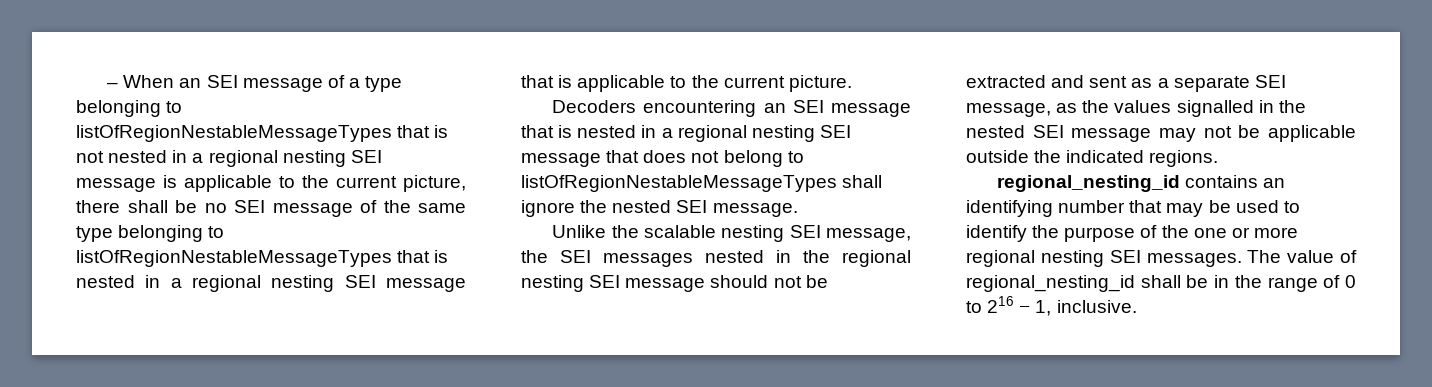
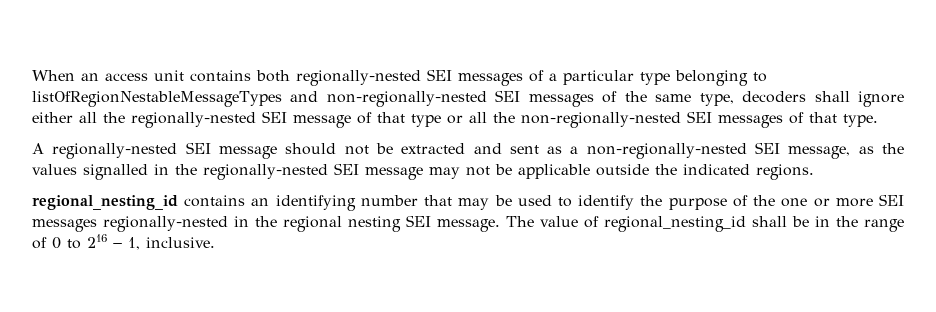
[107,82,119,88] – -> (32, 75) none
[206,75,323,92] SEI message -> [105,69,523,86] access unit contains both regionally-nested SEI messages
[365,76,403,92] [76,100,183,117] [76,125,449,142] [76,150,382,167] [76,175,466,192] [76,200,466,217] [76,225,225,242] [76,250,449,267] [76,275,466,292] [521,75,852,92] [552,100,911,117] [521,125,851,142] [521,150,804,167] [521,175,883,192] [521,200,798,217] [552,225,911,242] [521,250,911,267] [521,275,584,292] type belonging to listOfRegionNestableMessageTypes that is not nested in a regional nesting SEI message is applicable to the current picture, there shall be no SEI message of the same type belonging to listOfRegionNestableMessageTypes that is nested in a regional nesting SEI message that is applicable to the current picture. // Decoders encountering an SEI message that is nested in a regional nesting SEI message that does not belong to listOfRegionNestableMessageTypes shall ignore the nested SEI message. // Unlike the scalable nesting SEI message, the SEI messages nested in the regional nesting -> [563,70,767,86] [32,90,904,107] [32,111,878,128] [32,143,178,159] particular type belonging to listOfRegionNestableMessageTypes and non-regionally-nested SEI messages of the same type, decoders shall ignore either all the regionally-nested SEI message of that type or all the non-regionally-nested SEI messages of that type. // A regionally-nested
[1173,76,1250,92] separate -> [586,143,747,159] non-regionally-nested
[966,125,1025,138] nested -> [203,164,328,180] regionally-nested
[966,250,1242,267] regional nesting SEI messages. -> [878,194,904,206] [32,215,500,232] SEI messages regionally-nested in the regional nesting SEI message.

